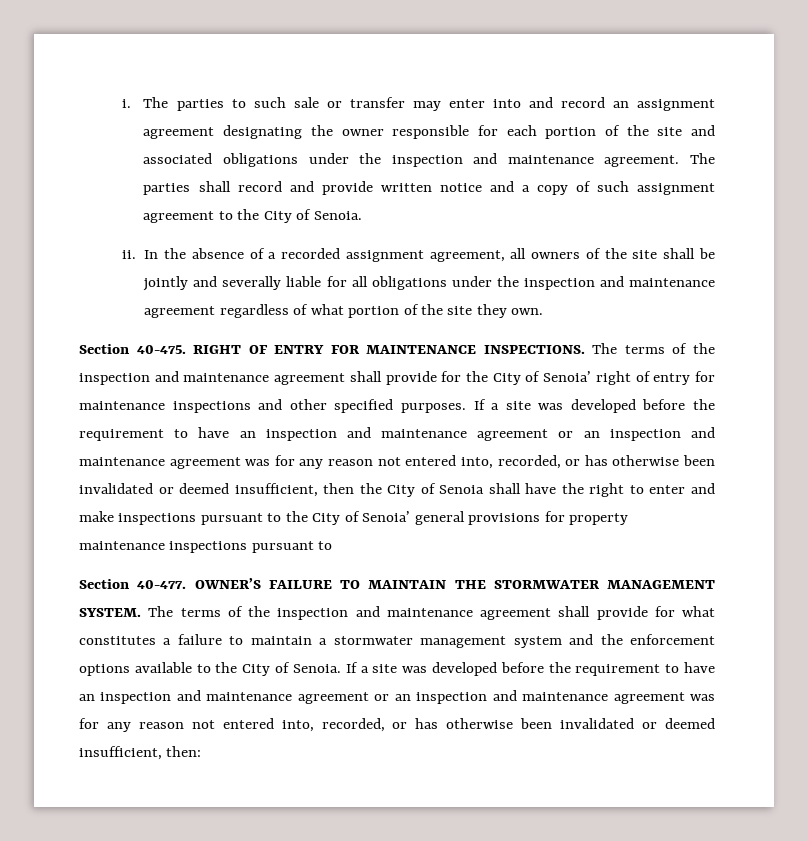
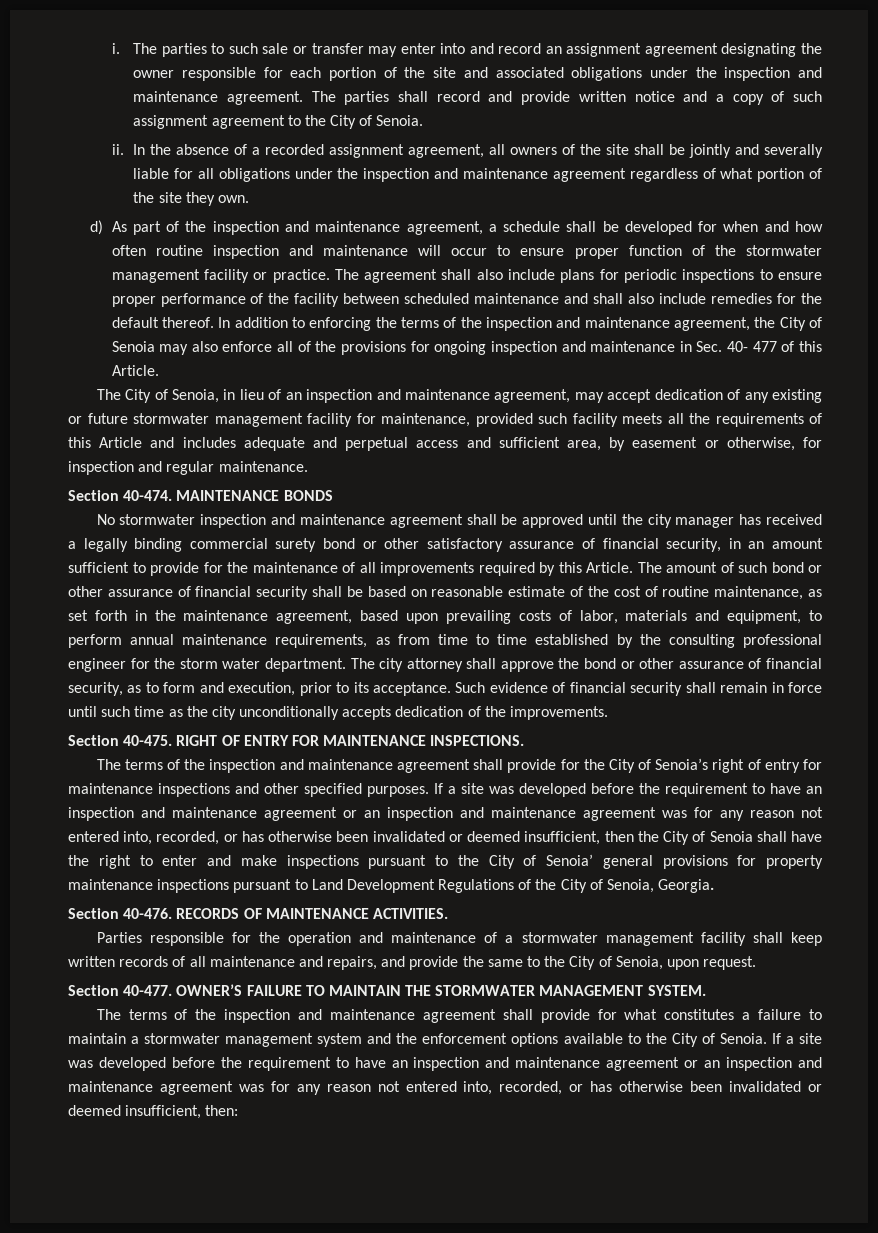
(544, 311) none -> [89,220,823,235] [111,245,822,259] [111,269,823,283] [111,293,822,307] [111,317,822,331] [111,341,823,355] [111,365,159,376] [96,389,822,403] [68,413,822,427] [68,437,823,451] [68,461,308,475] [68,490,333,501] [96,514,823,528] [68,538,824,552] [68,562,822,576] [68,586,823,600] [68,610,822,624] [68,634,822,648] [68,658,823,672] [68,682,823,696] [68,706,609,720] // d) As part of the inspection and maintenance agreement, a schedule shall be developed for when and how often routine inspection and maintenance will occur to ensure proper function of the stormwater management facility or practice. The agreement shall also include plans for periodic inspections to ensure proper performance of the facility between scheduled maintenance and shall also include remedies for the default thereof. In addition to enforcing the terms of the inspection and maintenance agreement, the City of Senoia may also enforce all of the provisions for ongoing inspection and maintenance in Sec. 40- 477 of this Article. // The City of Senoia, in lieu of an inspection and maintenance agreement, may accept dedication of any existing or future stormwater management facility for maintenance, provided such facility meets all the requirements of this Article and includes adequate and perpetual access and sufficient area, by easement or otherwise, for inspection and regular maintenance. // Section 40-474. MAINTENANCE BONDS // No stormwater inspection and maintenance agreement shall be approved until the city manager has received a legally binding commercial surety bond or other satisfactory assurance of financial security, in an amount sufficient to provide for the maintenance of all improvements required by this Article. The amount of such bond or other assurance of financial security shall be based on reasonable estimate of the cost of routine maintenance, as set forth in the maintenance agreement, based upon prevailing costs of labor, materials and equipment, to perform annual maintenance requirements, as from time to time established by the consulting professional engineer for the storm water department. The city attorney shall approve the bond or other assurance of financial security, as to form and execution, prior to its acceptance. Such evidence of financial security shall remain in force until such time as the city unconditionally accepts dedication of the improvements.
(585, 349) none -> (525, 740) //
[543,371,592,382] Senoia’ -> [655,758,709,770] Senoia’s
(333, 545) none -> [311,879,715,893] [68,908,448,919] [96,932,822,946] [68,956,757,970] Land Development Regulations of the City of Senoia, Georgia. // Section 40-476. RECORDS OF MAINTENANCE ACTIVITIES. // Parties responsible for the operation and maintenance of a stormwater management facility shall keep written records of all maintenance and repairs, and provide the same to the City of Senoia, upon request.
(141, 612) none -> (706, 990) //

